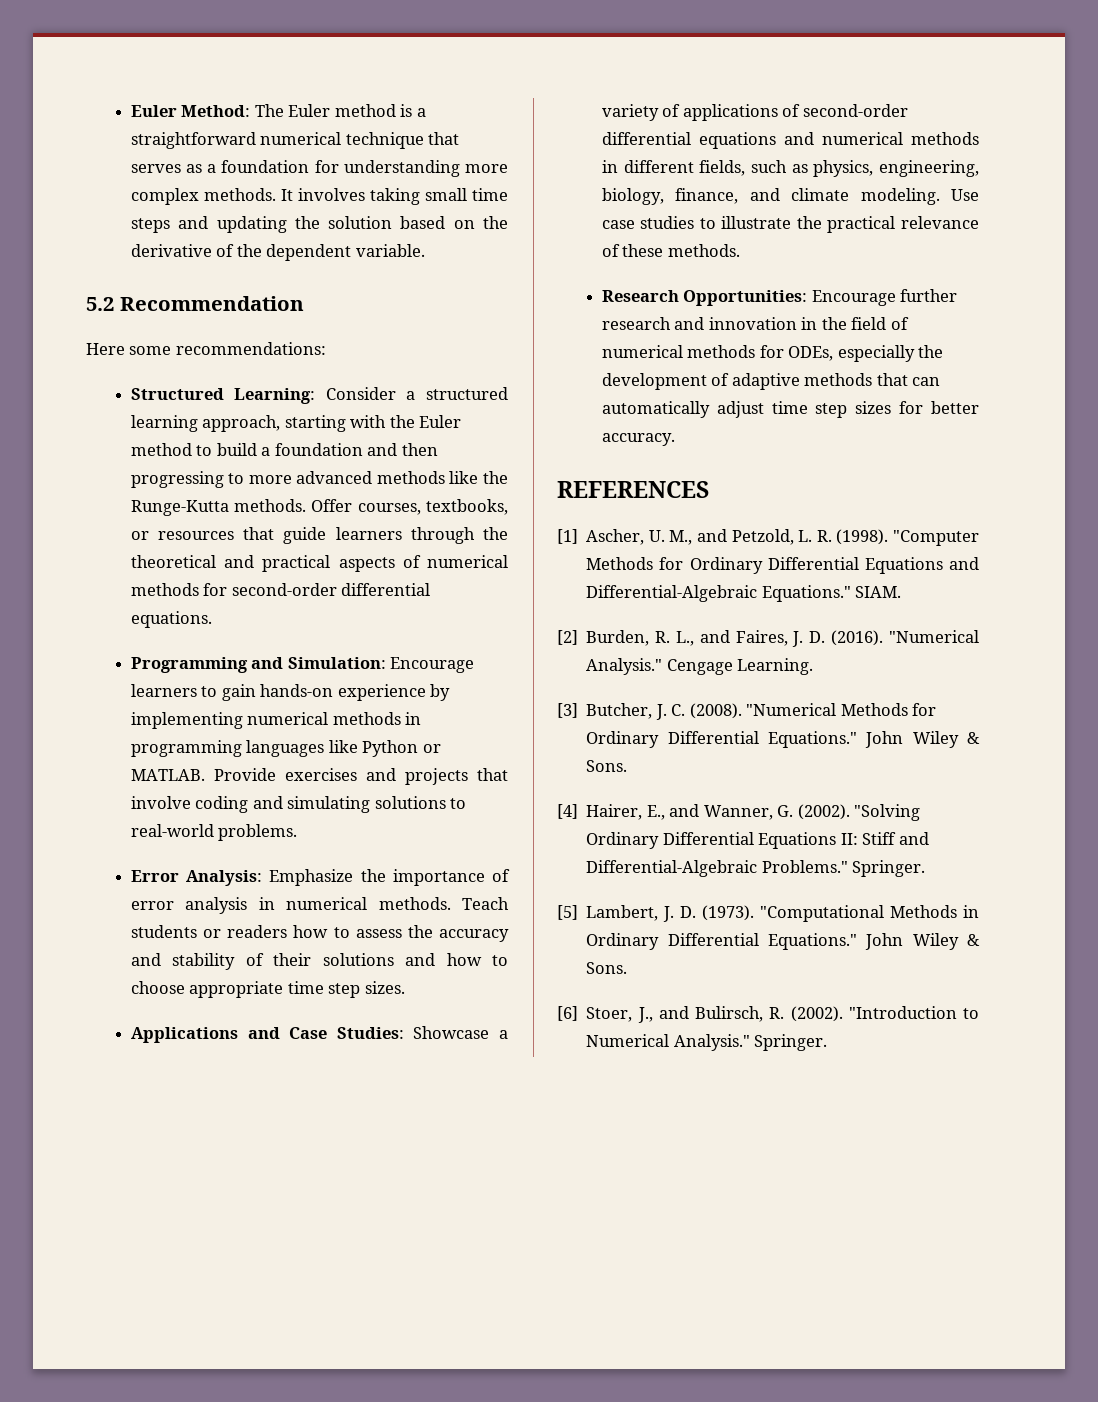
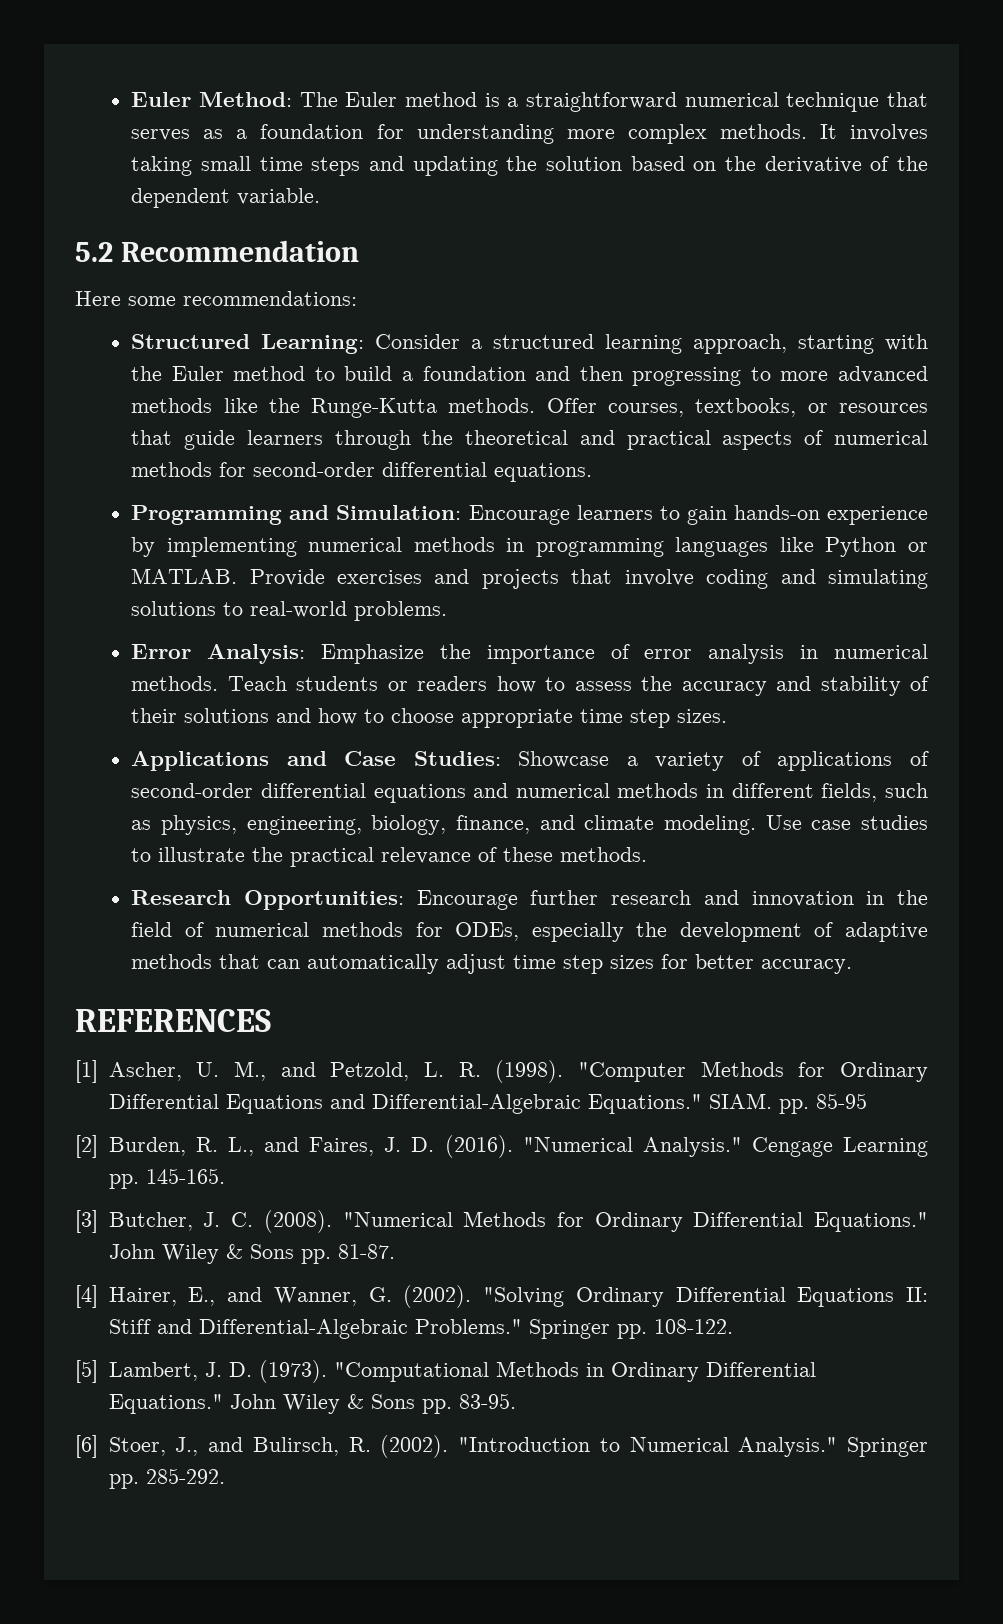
(902, 592) none -> [778,1093,867,1114] pp. 85-95
[737,658,814,675] Learning. -> [843,1137,929,1157] [108,1168,225,1189] Learning pp. 145-165.
[586,760,628,772] Sons. -> [249,1244,395,1264] Sons pp. 81-87.
[852,860,926,877] Springer. -> [528,1319,733,1339] Springer pp. 108-122.
[586,962,628,974] Sons. -> [370,1393,516,1414] Sons pp. 83-95.
[754,1034,828,1051] Springer. -> [847,1437,929,1457] [108,1468,225,1489] Springer pp. 285-292.

